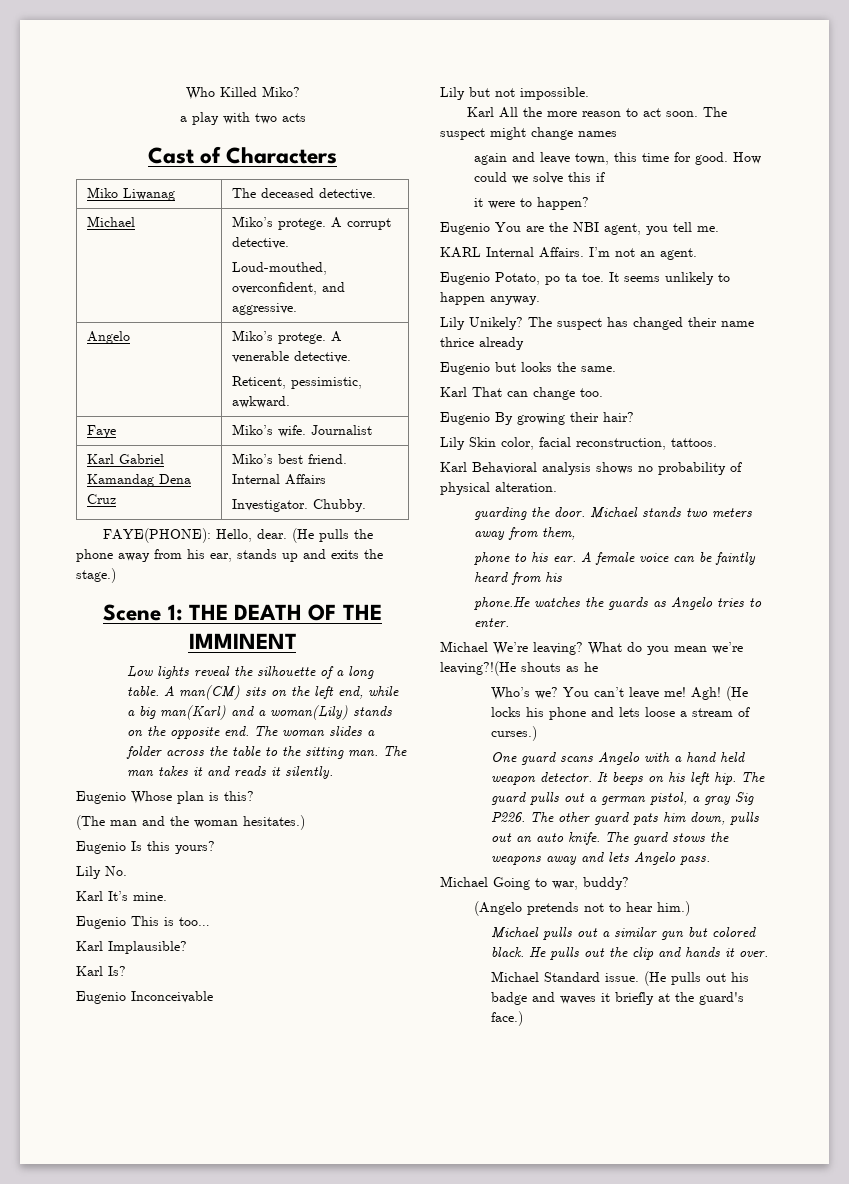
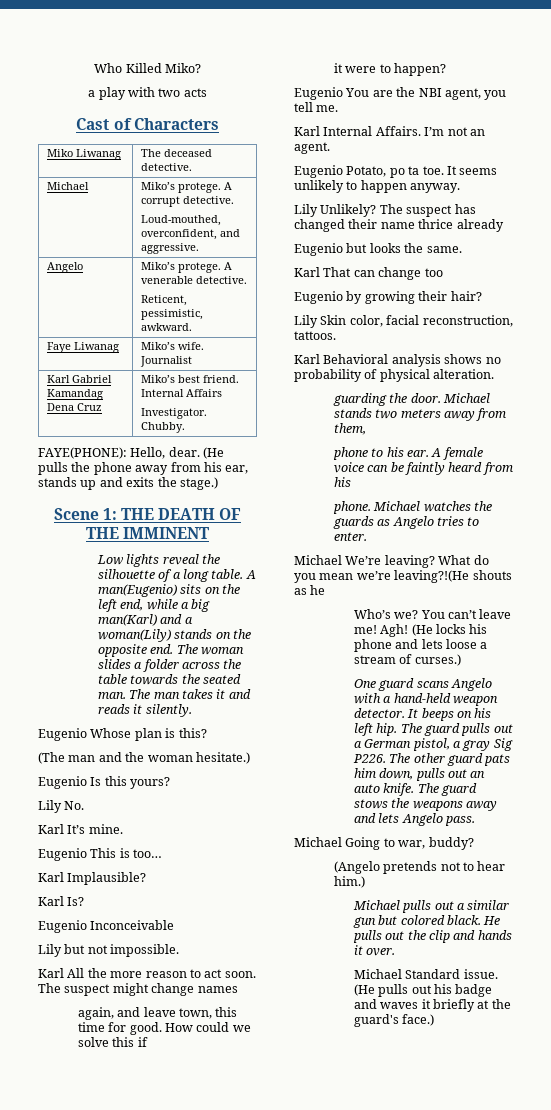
(117, 431) none -> [73,342,119,353] Liwanag
[179,685,241,700] man(CM) -> [97,584,177,597] man(Eugenio)
[265,746,345,759] to the sitting -> [130,674,242,685] towards the seated
[243,815,305,830] hesitates.) -> [195,752,250,764] hesitate.)
[474,153,508,165] again -> [77,1007,114,1020] again,
[440,247,481,258] KARL -> [294,126,320,136] Karl
[469,317,523,330] Unikely? -> [320,204,377,217] Unlikely?
[580,388,603,397] [440,412,513,425] too. // Eugenio By -> [424,268,443,277] [294,291,363,304] too // Eugenio by
[474,597,531,610] phone.He -> [332,501,421,514] phone. Michael
[686,752,746,763] hand held -> [393,693,451,703] hand-held
[601,796,647,805] german -> [364,739,412,748] German

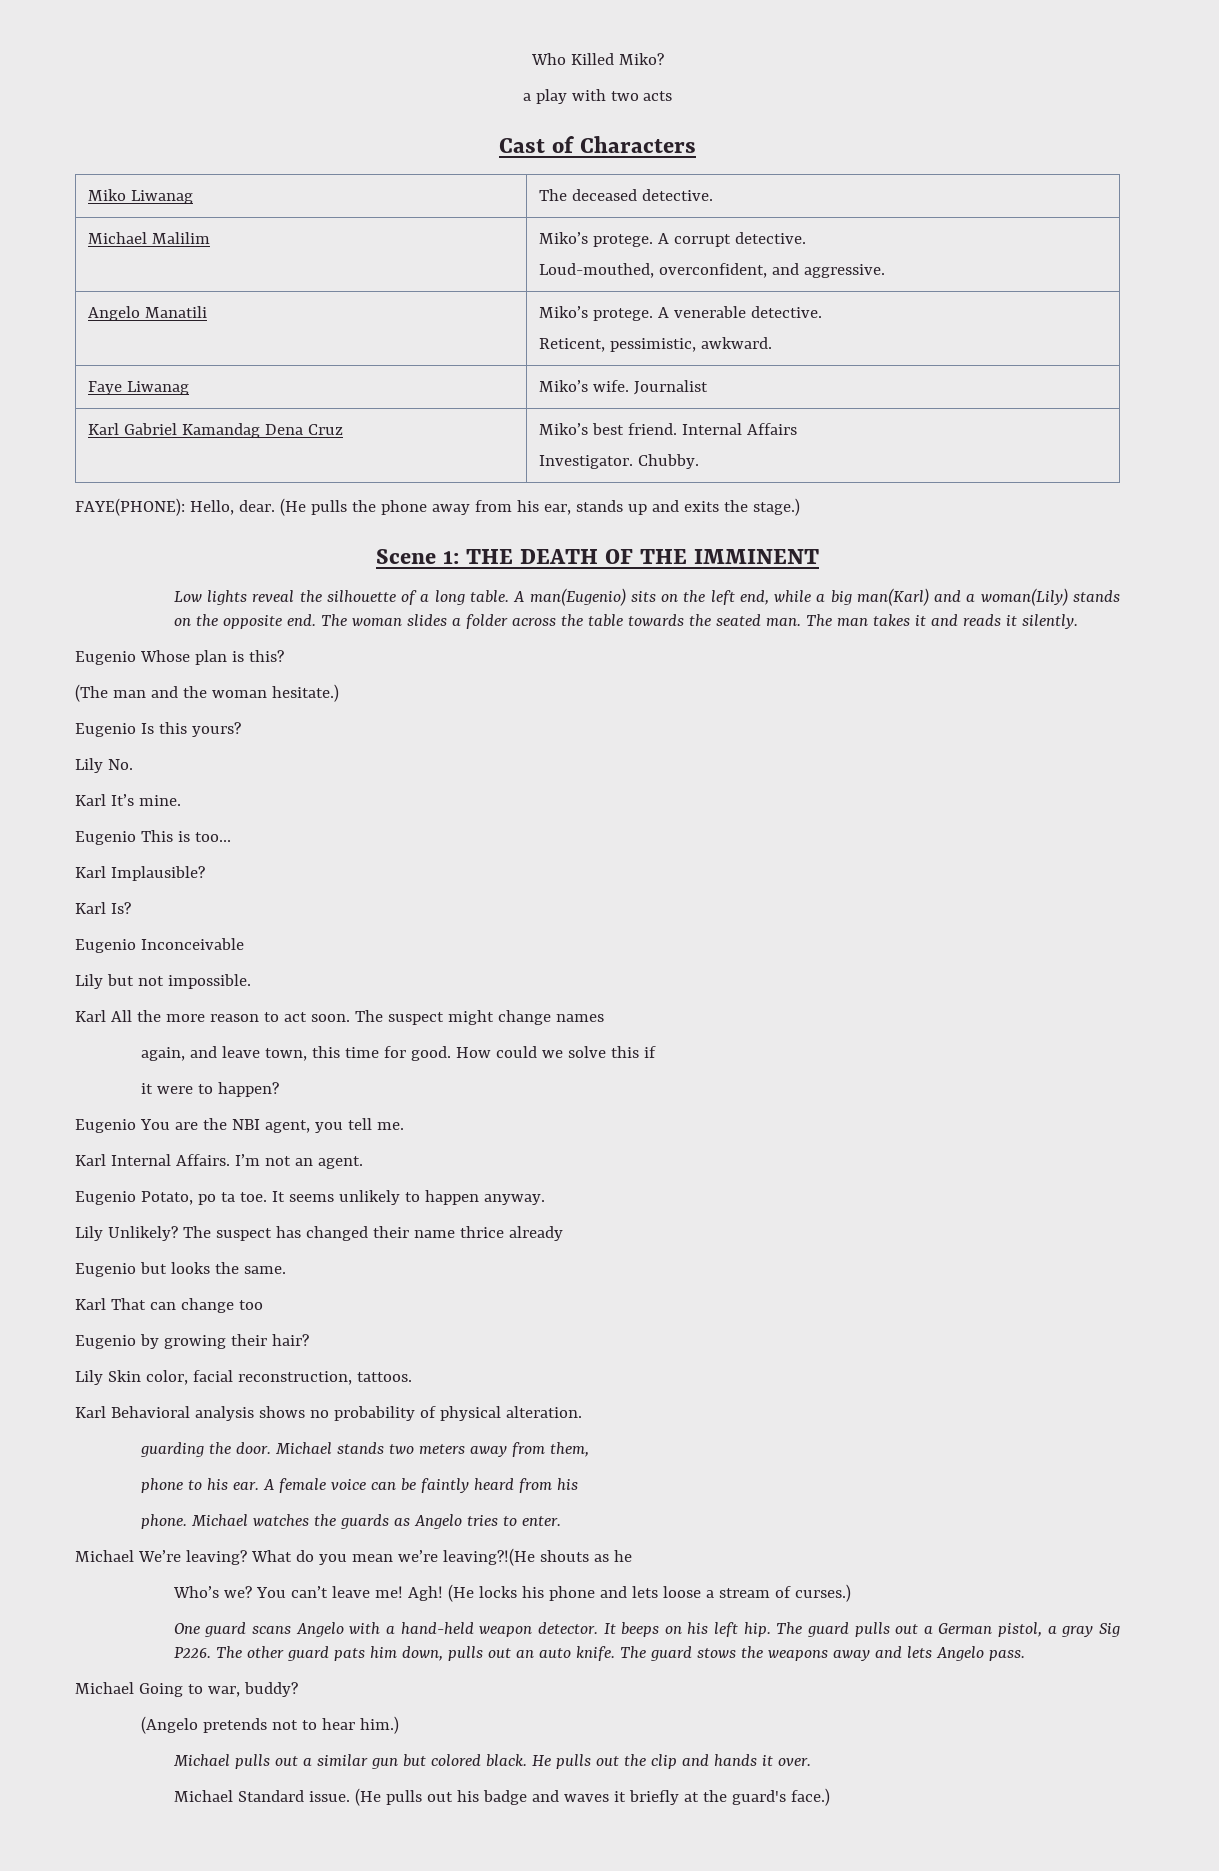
(89, 186) none -> [152,232,211,244] Malilim
(83, 267) none -> [145,306,208,318] Manatili

